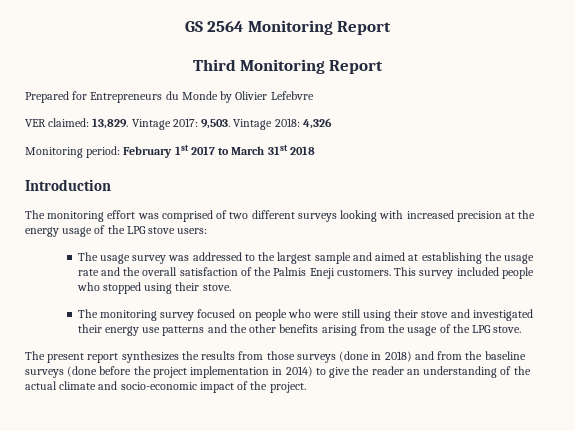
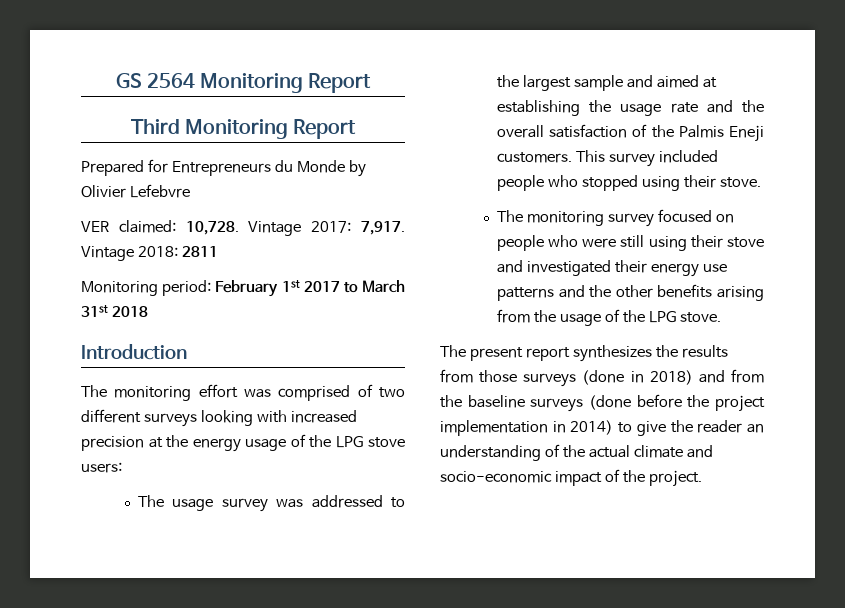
[92,118,129,129] 13,829. -> [185,221,239,235] 10,728.
[201,119,231,129] 9,503. -> [361,221,406,235] 7,917.
[302,118,332,129] 4,326 -> [181,246,218,257] 2811

